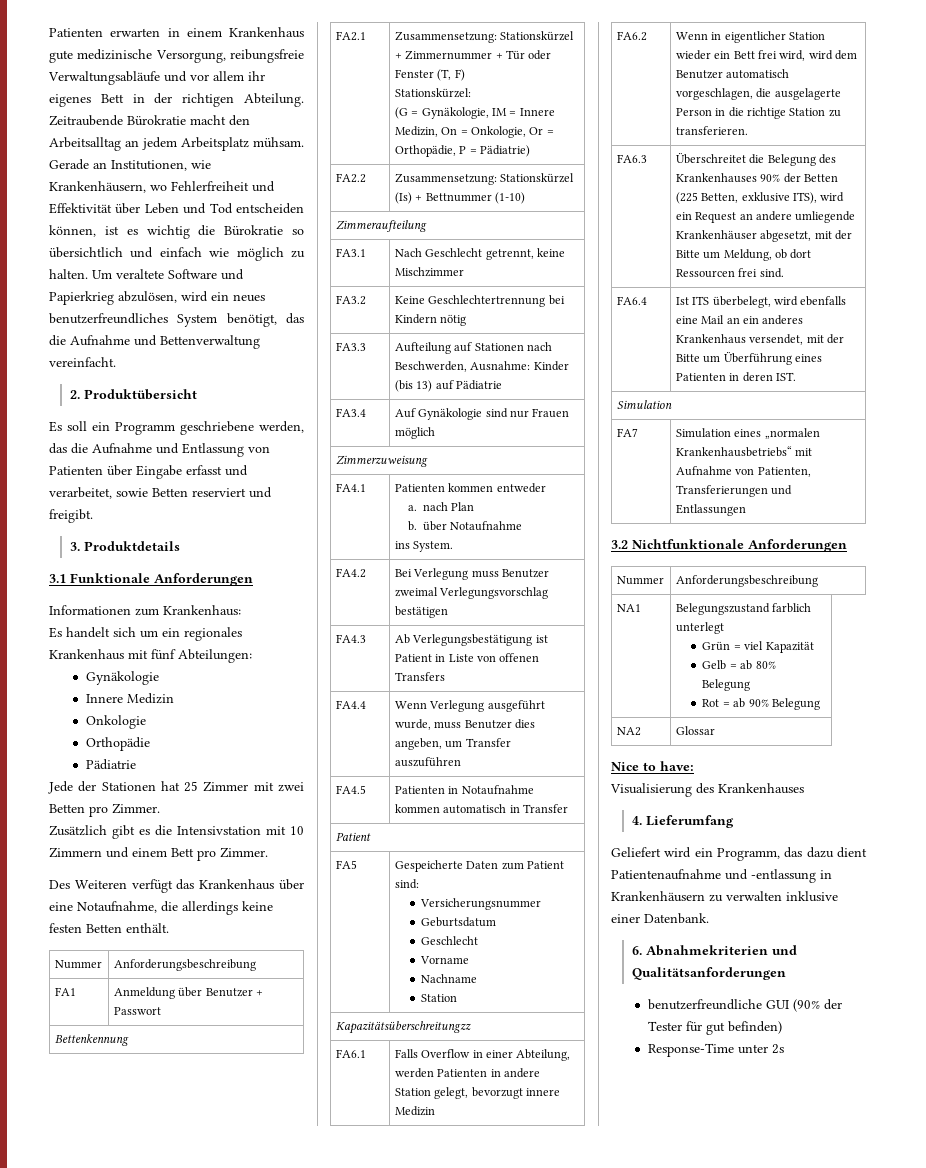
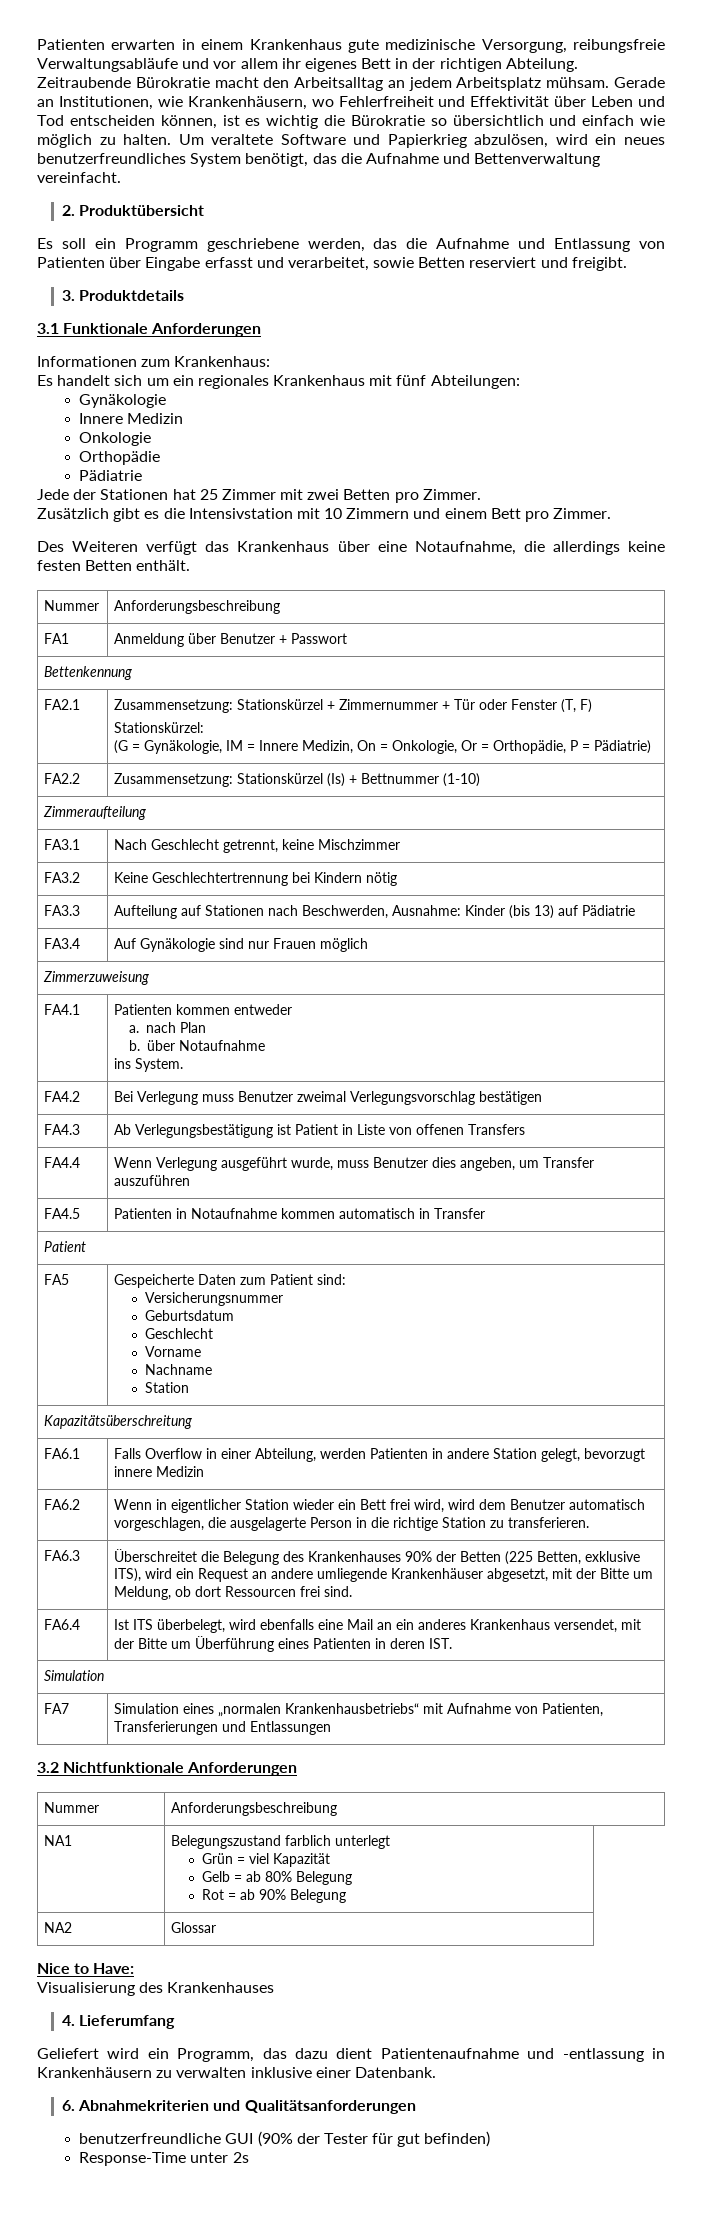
[335,1021,471,1034] Kapazitätsüberschreitungzz -> [44,1415,193,1429] Kapazitätsüberschreitung
[660,761,694,771] have: -> [93,1963,135,1974] Have:

